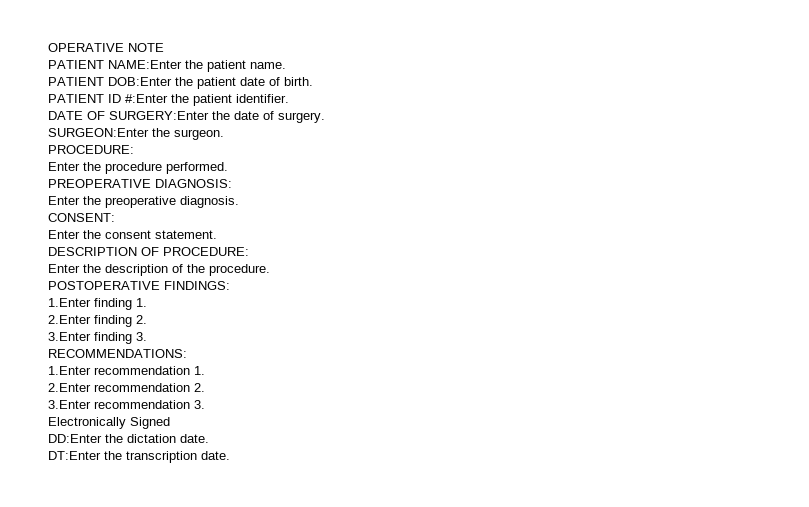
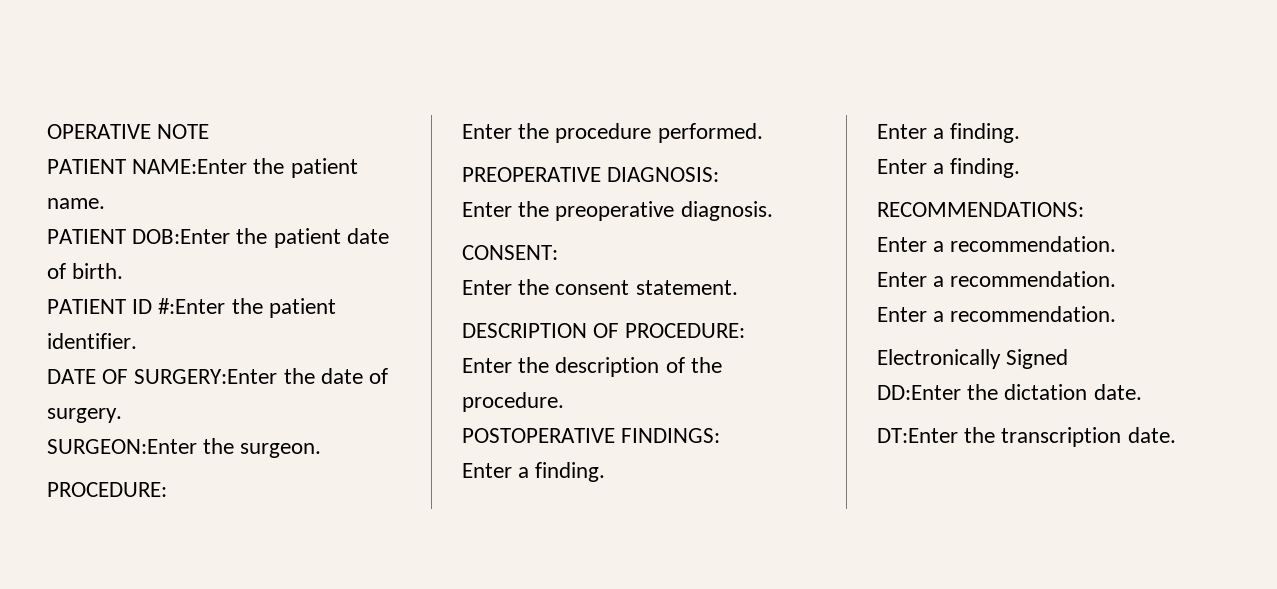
[48,298,147,310] [48,315,147,327] [48,332,147,344] [48,349,187,358] [48,366,205,375] [48,383,205,392] [48,400,205,409] 1.Enter finding 1. // 2.Enter finding 2. // 3.Enter finding 3. // RECOMMENDATIONS: // 1.Enter recommendation 1. // 2.Enter recommendation 2. // 3.Enter recommendation 3. -> [462,462,606,482] [877,123,1021,143] [877,158,1021,178] [877,202,1084,217] [877,236,1117,252] [877,271,1117,287] [877,306,1117,322] Enter a finding. // Enter a finding. // Enter a finding. // RECOMMENDATIONS: // Enter a recommendation. // Enter a recommendation. // Enter a recommendation.

